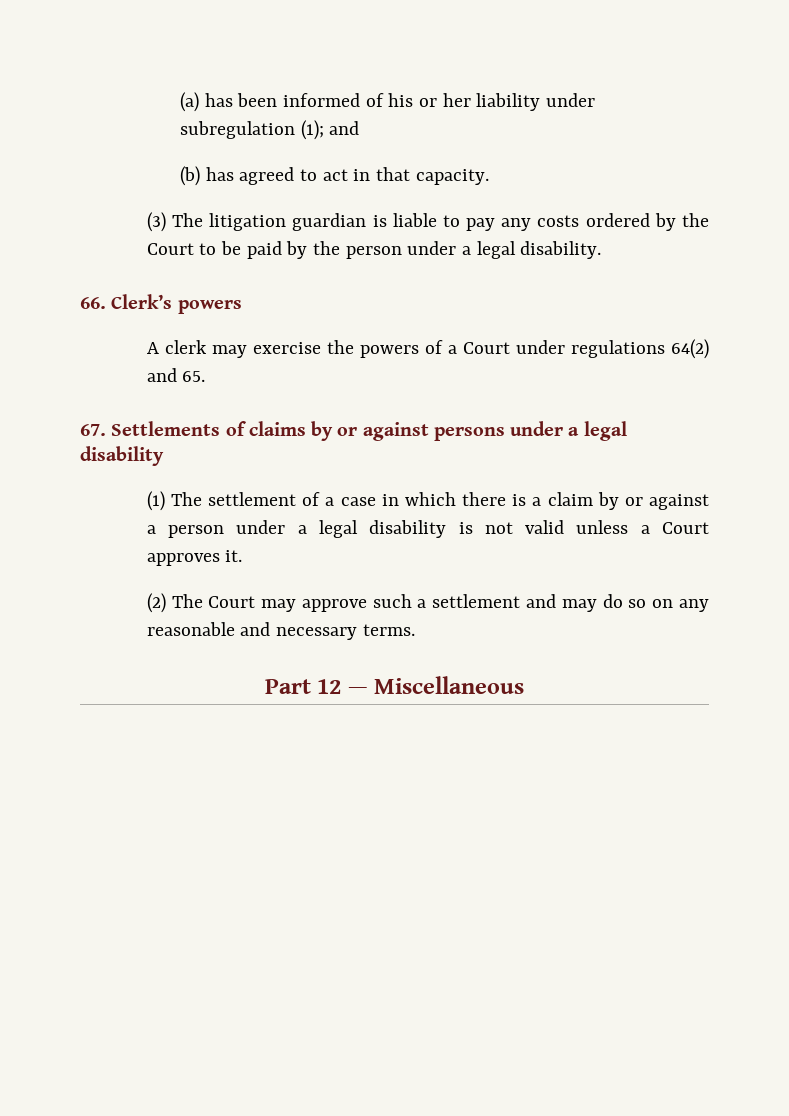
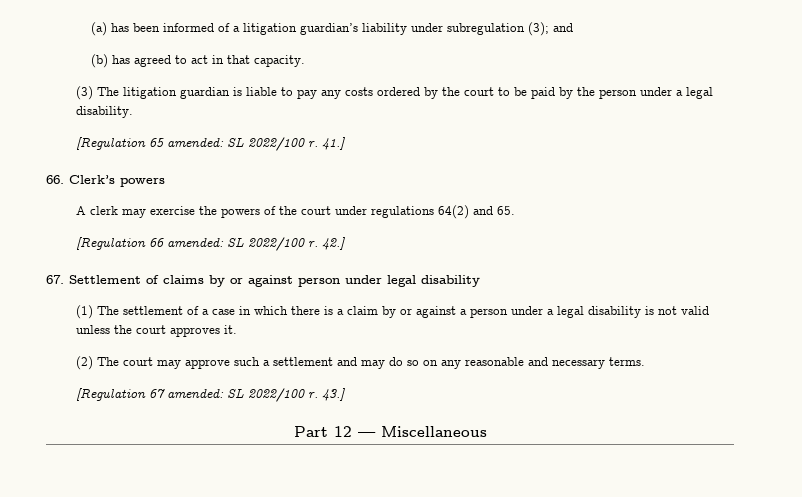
[388,93,471,107] his or her -> [232,23,358,35] a litigation guardian’s
[300,120,324,140] (1); -> [527,22,549,36] (3);
[146,243,194,255] Court -> [463,87,494,96] court
(602, 250) none -> [75,137,345,151] // [Regulation 65 amended: SL 2022/100 r. 41.]
[447,342,510,354] a Court -> [278,206,331,215] the court
(206, 376) none -> [75,237,345,251] // [Regulation 66 amended: SL 2022/100 r. 42.]
[111,421,221,436] Settlements -> [69,275,141,284] Settlement
[433,421,580,441] persons under a -> [298,275,382,287] person under
[640,522,709,534] a Court -> [113,325,166,334] the court
[208,596,256,608] Court -> [122,357,153,366] court
(415, 630) none -> [75,388,345,402] // [Regulation 67 amended: SL 2022/100 r. 43.]

